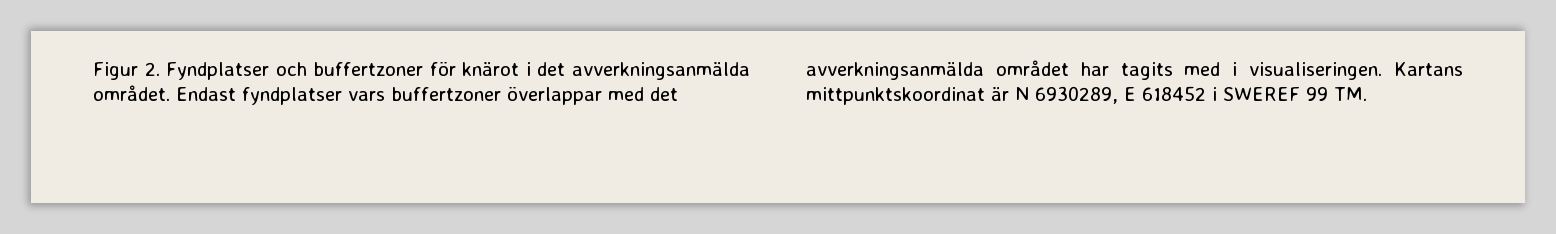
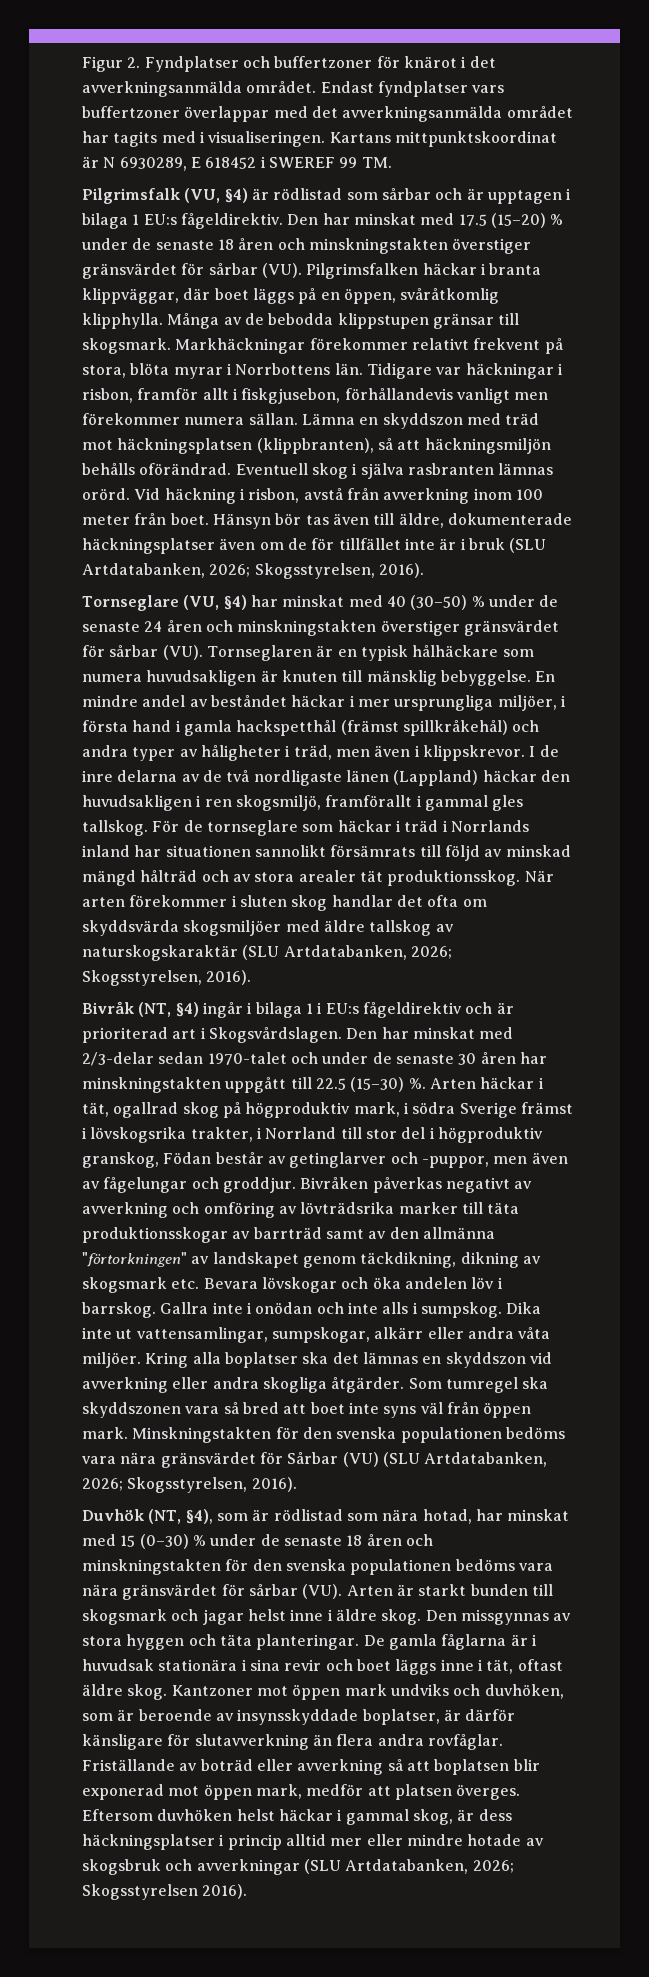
(1367, 94) none -> [82,188,572,204] [82,213,564,229] [82,238,532,254] [82,263,542,279] [82,288,500,304] [82,313,520,329] [82,338,563,354] [82,363,563,379] [82,388,549,404] [82,413,540,429] [82,438,551,454] [82,463,554,479] [82,488,543,504] [82,513,572,529] [82,538,547,554] [82,563,424,579] [82,595,559,611] [82,620,559,636] [82,645,534,661] [82,670,556,686] [82,695,566,711] [82,720,540,736] [82,745,559,761] [82,770,570,786] [82,795,524,811] [82,820,529,836] [82,845,571,861] [82,870,554,886] [82,895,487,911] [82,920,454,936] [82,945,452,961] [82,970,252,986] [82,1001,514,1018] [82,1027,514,1043] [82,1052,547,1066] [82,1077,544,1093] [82,1102,573,1118] [82,1127,543,1143] [82,1152,568,1168] [82,1177,533,1193] [82,1202,520,1218] [82,1227,495,1243] [82,1252,541,1268] [82,1277,503,1293] [82,1302,542,1318] [82,1327,551,1343] [82,1352,552,1368] [82,1377,549,1393] [82,1402,532,1418] [82,1427,565,1443] [82,1452,548,1468] [82,1477,297,1493] [82,1509,570,1524] [82,1534,433,1549] [82,1559,553,1575] [82,1584,553,1600] [82,1609,572,1625] [82,1634,537,1650] [82,1659,563,1675] [82,1684,564,1700] [82,1709,516,1725] [82,1734,503,1750] [82,1759,540,1775] [82,1784,521,1800] [82,1809,512,1825] [82,1834,544,1850] [82,1859,514,1875] [82,1884,248,1900] // Pilgrimsfalk (VU, §4) är rödlistad som sårbar och är upptagen i bilaga 1 EU:s fågeldirektiv. Den har minskat med 17.5 (15–20) % under de senaste 18 åren och minskningstakten överstiger gränsvärdet för sårbar (VU). Pilgrimsfalken häckar i branta klippväggar, där boet läggs på en öppen, svåråtkomlig klipphylla. Många av de bebodda klippstupen gränsar till skogsmark. Markhäckningar förekommer relativt frekvent på stora, blöta myrar i Norrbottens län. Tidigare var häckningar i risbon, framför allt i fiskgjusebon, förhållandevis vanligt men förekommer numera sällan. Lämna en skyddszon med träd mot häckningsplatsen (klippbranten), så att häckningsmiljön behålls oförändrad. Eventuell skog i själva rasbranten lämnas orörd. Vid häckning i risbon, avstå från avverkning inom 100 meter från boet. Hänsyn bör tas även till äldre, dokumenterade häckningsplatser även om de för tillfället inte är i bruk (SLU Artdatabanken, 2026; Skogsstyrelsen, 2016). // Tornseglare (VU, §4) har minskat med 40 (30–50) % under de senaste 24 åren och minskningstakten överstiger gränsvärdet för sårbar (VU). Tornseglaren är en typisk hålhäckare som numera huvudsakligen är knuten till mänsklig bebyggelse. En mindre andel av beståndet häckar i mer ursprungliga miljöer, i första hand i gamla hackspetthål (främst spillkråkehål) och andra typer av håligheter i träd, men även i klippskrevor. I de inre delarna av de två nordligaste länen (Lappland) häckar den huvudsakligen i ren skogsmiljö, framförallt i gammal gles tallskog. För de tornseglare som häckar i träd i Norrlands inland har situationen sannolikt försämrats till följd av minskad mängd hålträd och av stora arealer tät produktionsskog. När arten förekommer i sluten skog handlar det ofta om skyddsvärda skogsmiljöer med äldre tallskog av naturskogskaraktär (SLU Artdatabanken, 2026; Skogsstyrelsen, 2016). // Bivråk (NT, §4) ingår i bilaga 1 i EU:s fågeldirektiv och är prioriterad art i Skogsvårdslagen. Den har minskat med 2/3-delar sedan 1970-talet och under de senaste 30 åren har minskningstakten uppgått till 22.5 (15–30) %. Arten häckar i tät, ogallrad skog på högproduktiv mark, i södra Sverige främst i lövskogsrika trakter, i Norrland till stor del i högproduktiv granskog, Födan består av getinglarver och -puppor, men även av fågelungar och groddjur. Bivråken påverkas negativt av avverkning och omföring av lövträdsrika marker till täta produktionsskogar av barrträd samt av den allmänna "förtorkningen" av landskapet genom täckdikning, dikning av skogsmark etc. Bevara lövskogar och öka andelen löv i barrskog. Gallra inte i onödan och inte alls i sumpskog. Dika inte ut vattensamlingar, sumpskogar, alkärr eller andra våta miljöer. Kring alla boplatser ska det lämnas en skyddszon vid avverkning eller andra skogliga åtgärder. Som tumregel ska skyddszonen vara så bred att boet inte syns väl från öppen mark. Minskningstakten för den svenska populationen bedöms vara nära gränsvärdet för Sårbar (VU) (SLU Artdatabanken, 2026; Skogsstyrelsen, 2016). // Duvhök (NT, §4), som är rödlistad som nära hotad, har minskat med 15 (0–30) % under de senaste 18 åren och minskningstakten för den svenska populationen bedöms vara nära gränsvärdet för sårbar (VU). Arten är starkt bunden till skogsmark och jagar helst inne i äldre skog. Den missgynnas av stora hyggen och täta planteringar. De gamla fåglarna är i huvudsak stationära i sina revir och boet läggs inne i tät, oftast äldre skog. Kantzoner mot öppen mark undviks och duvhöken, som är beroende av insynsskyddade boplatser, är därför känsligare för slutavverkning än flera andra rovfåglar. Friställande av boträd eller avverkning så att boplatsen blir exponerad mot öppen mark, medför att platsen överges. Eftersom duvhöken helst häckar i gammal skog, är dess häckningsplatser i princip alltid mer eller mindre hotade av skogsbruk och avverkningar (SLU Artdatabanken, 2026; Skogsstyrelsen 2016).

